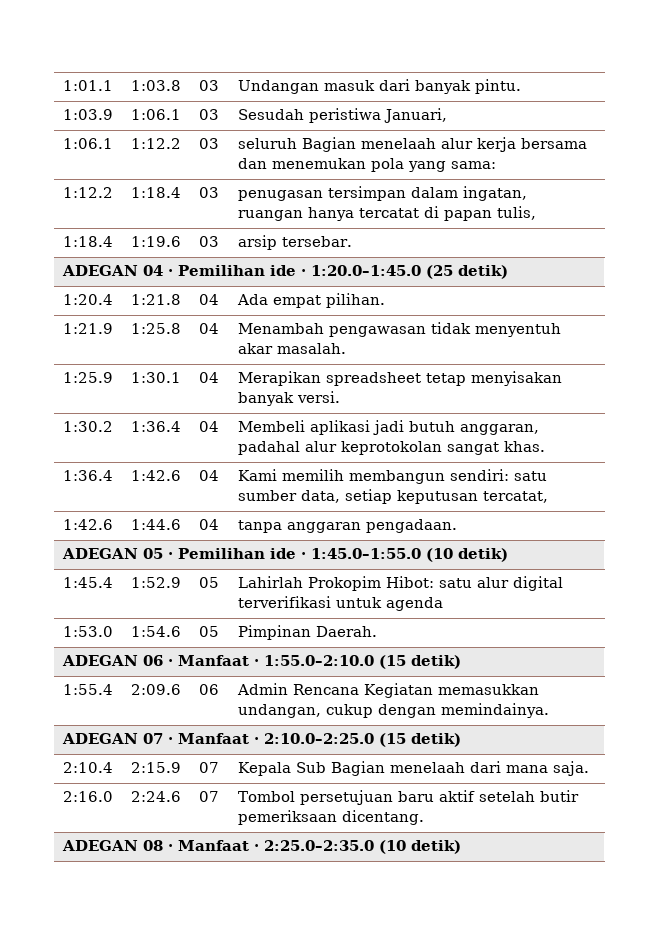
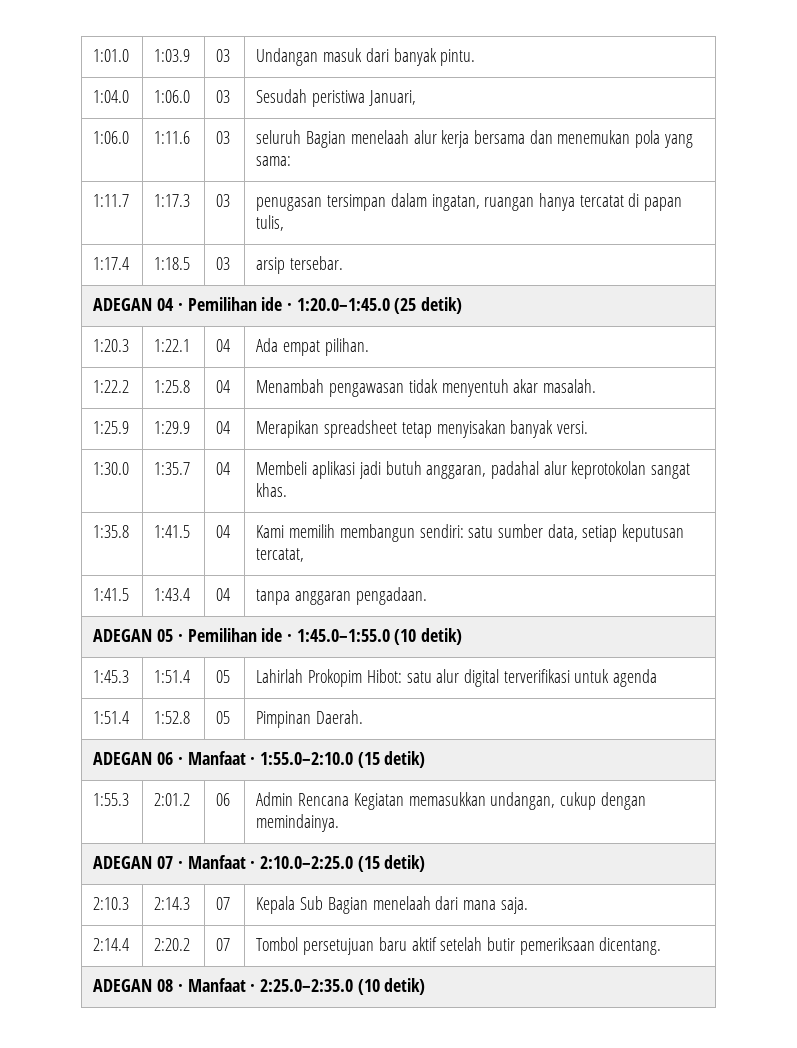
[62,80,113,91] [130,80,181,91] 1:01.1 | 1:03.8 -> [93,49,130,62] [154,49,191,62] 1:01.0 | 1:03.9
[62,109,113,120] [130,109,181,120] 1:03.9 | 1:06.1 -> [93,90,130,103] [154,90,191,103] 1:04.0 | 1:06.0
[62,138,113,149] [130,138,181,149] 1:06.1 | 1:12.2 -> [93,131,130,144] [154,131,191,144] 1:06.0 | 1:11.6
[62,187,113,198] [130,187,181,198] 1:12.2 | 1:18.4 -> [93,194,130,207] [154,194,191,207] 1:11.7 | 1:17.3
[62,236,113,247] [130,236,181,247] 1:18.4 | 1:19.6 -> [93,257,130,270] [154,257,191,270] 1:17.4 | 1:18.5
[62,294,113,305] [130,294,181,305] 1:20.4 | 1:21.8 -> [93,339,130,352] [154,339,191,352] 1:20.3 | 1:22.1
[62,323,113,334] 1:21.9 -> [93,380,130,393] 1:22.2
[130,372,181,383] 1:30.1 -> [154,421,191,434] 1:29.9
[62,421,113,432] [130,421,181,432] 1:30.2 | 1:36.4 -> [93,462,130,475] [154,462,191,475] 1:30.0 | 1:35.7
[62,470,113,481] [130,470,181,481] 1:36.4 | 1:42.6 -> [93,525,130,538] [154,525,191,538] 1:35.8 | 1:41.5
[62,519,113,530] [130,519,181,530] 1:42.6 | 1:44.6 -> [93,588,130,601] [154,588,191,601] 1:41.5 | 1:43.4
[62,577,113,588] [130,577,181,588] 1:45.4 | 1:52.9 -> [93,670,130,683] [154,670,191,683] 1:45.3 | 1:51.4
[62,626,113,637] [130,626,181,637] 1:53.0 | 1:54.6 -> [93,711,130,724] [154,711,191,724] 1:51.4 | 1:52.8
[62,684,113,695] [130,684,181,695] 1:55.4 | 2:09.6 -> [93,793,130,806] [154,793,191,806] 1:55.3 | 2:01.2
[62,762,113,773] [130,762,181,773] 2:10.4 | 2:15.9 -> [93,897,130,910] [154,897,191,910] 2:10.3 | 2:14.3
[62,791,113,802] [130,791,181,802] 2:16.0 | 2:24.6 -> [93,938,130,951] [154,938,191,951] 2:14.4 | 2:20.2

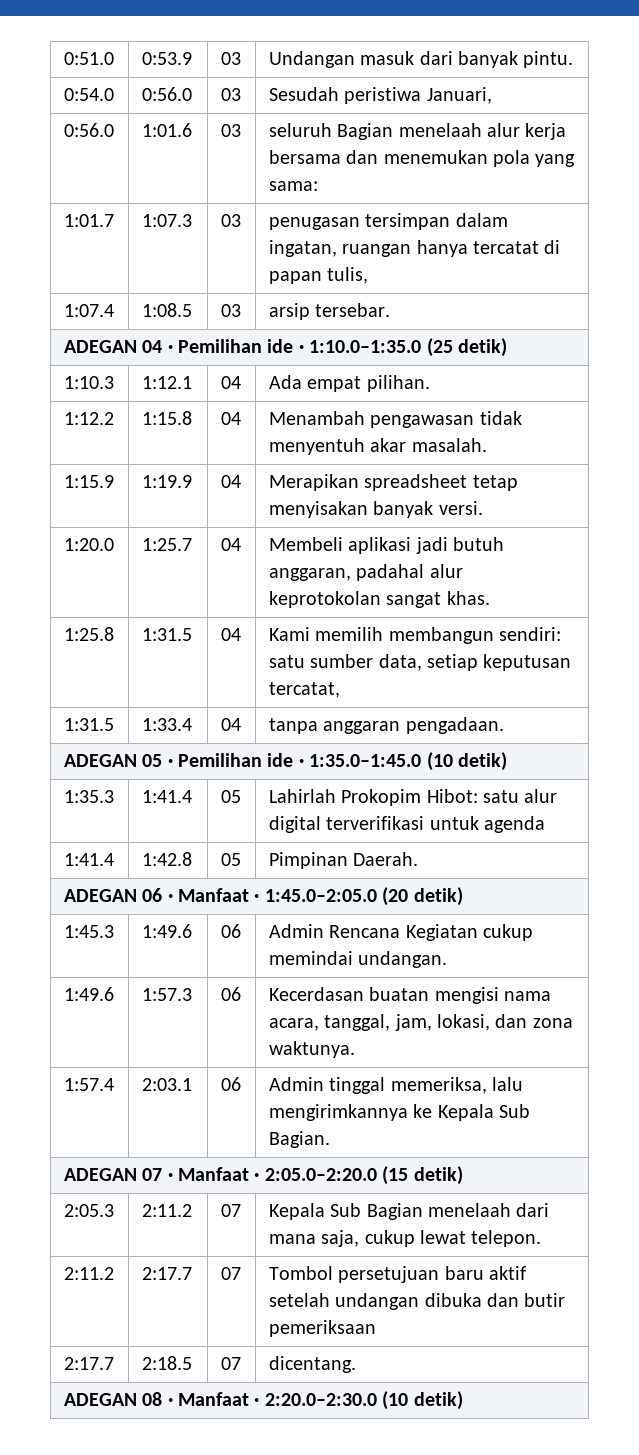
[93,49,130,62] [154,49,191,62] 1:01.0 | 1:03.9 -> [63,52,114,65] [141,52,192,65] 0:51.0 | 0:53.9
[93,90,130,103] [154,90,191,103] 1:04.0 | 1:06.0 -> [63,88,114,101] [141,87,192,101] 0:54.0 | 0:56.0
[93,131,130,144] [154,131,191,144] 1:06.0 | 1:11.6 -> [63,123,114,137] [141,123,192,137] 0:56.0 | 1:01.6
[93,194,130,207] [154,194,191,207] 1:11.7 | 1:17.3 -> [63,214,114,227] [141,214,192,227] 1:01.7 | 1:07.3
[93,257,130,270] [154,257,191,270] 1:17.4 | 1:18.5 -> [63,304,114,317] [141,303,192,317] 1:07.4 | 1:08.5
[296,298,390,311] 1:20.0–1:45.0 -> [309,340,422,353] 1:10.0–1:35.0
[93,339,130,352] [154,339,191,352] 1:20.3 | 1:22.1 -> [63,376,114,389] [141,376,192,389] 1:10.3 | 1:12.1
[93,380,130,393] [154,380,191,393] 1:22.2 | 1:25.8 -> [63,412,114,425] [141,411,192,425] 1:12.2 | 1:15.8
[93,421,130,434] [154,421,191,434] 1:25.9 | 1:29.9 -> [63,475,114,488] [141,475,192,488] 1:15.9 | 1:19.9
[93,462,130,475] [154,462,191,475] 1:30.0 | 1:35.7 -> [63,538,114,551] [141,538,192,551] 1:20.0 | 1:25.7
[93,525,130,538] [154,525,191,538] 1:35.8 | 1:41.5 -> [63,627,114,641] [141,628,192,641] 1:25.8 | 1:31.5
[93,588,130,601] [154,588,191,601] 1:41.5 | 1:43.4 -> [63,718,114,731] [141,718,192,731] 1:31.5 | 1:33.4
[296,629,390,642] 1:45.0–1:55.0 -> [309,754,422,767] 1:35.0–1:45.0
[93,670,130,683] [154,670,191,683] 1:45.3 | 1:51.4 -> [63,790,114,803] [141,790,192,803] 1:35.3 | 1:41.4
[93,711,130,724] [154,711,191,724] 1:51.4 | 1:52.8 -> [63,853,114,866] [141,852,192,866] 1:41.4 | 1:42.8
[260,751,426,768] [93,793,130,806] [154,793,191,806] 1:55.0–2:10.0 (15 detik) // 1:55.3 | 2:01.2 -> [264,887,463,906] [63,925,114,938] [141,924,192,938] 1:45.0–2:05.0 (20 detik) // 1:45.3 | 1:49.6
[408,792,646,810] [256,814,340,832] memasukkan undangan, cukup dengan memindainya. -> [483,924,534,941] [268,951,448,968] [63,987,114,1001] [141,988,192,1001] [220,987,241,1001] [268,987,552,1004] [268,1014,573,1031] [268,1041,355,1058] [63,1078,114,1091] [141,1078,192,1091] [220,1077,241,1091] [268,1077,524,1094] [268,1104,531,1121] [268,1131,330,1148] cukup memindai undangan. // 1:49.6 | 1:57.3 | 06 | Kecerdasan buatan mengisi nama acara, tanggal, jam, lokasi, dan zona waktunya. // 1:57.4 | 2:03.1 | 06 | Admin tinggal memeriksa, lalu mengirimkannya ke Kepala Sub Bagian.
[260,855,426,872] [93,897,130,910] [154,897,191,910] 2:10.0–2:25.0 (15 detik) // 2:10.3 | 2:14.3 -> [264,1166,463,1185] [63,1204,114,1217] [141,1204,192,1217] 2:05.0–2:20.0 (15 detik) // 2:05.3 | 2:11.2
[500,897,528,914] [93,938,130,951] [154,938,191,951] saja. // 2:14.4 | 2:20.2 -> [321,1230,542,1247] [63,1267,114,1280] [141,1267,192,1280] saja, cukup lewat telepon. // 2:11.2 | 2:17.7
(483, 944) none -> [335,1293,520,1310] undangan dibuka dan
(595, 946) none -> [63,1357,114,1370] [141,1356,192,1370] [220,1357,241,1370] // 2:17.7 | 2:18.5 | 07 |
[260,979,354,992] 2:25.0–2:35.0 -> [264,1393,377,1406] 2:20.0–2:30.0

